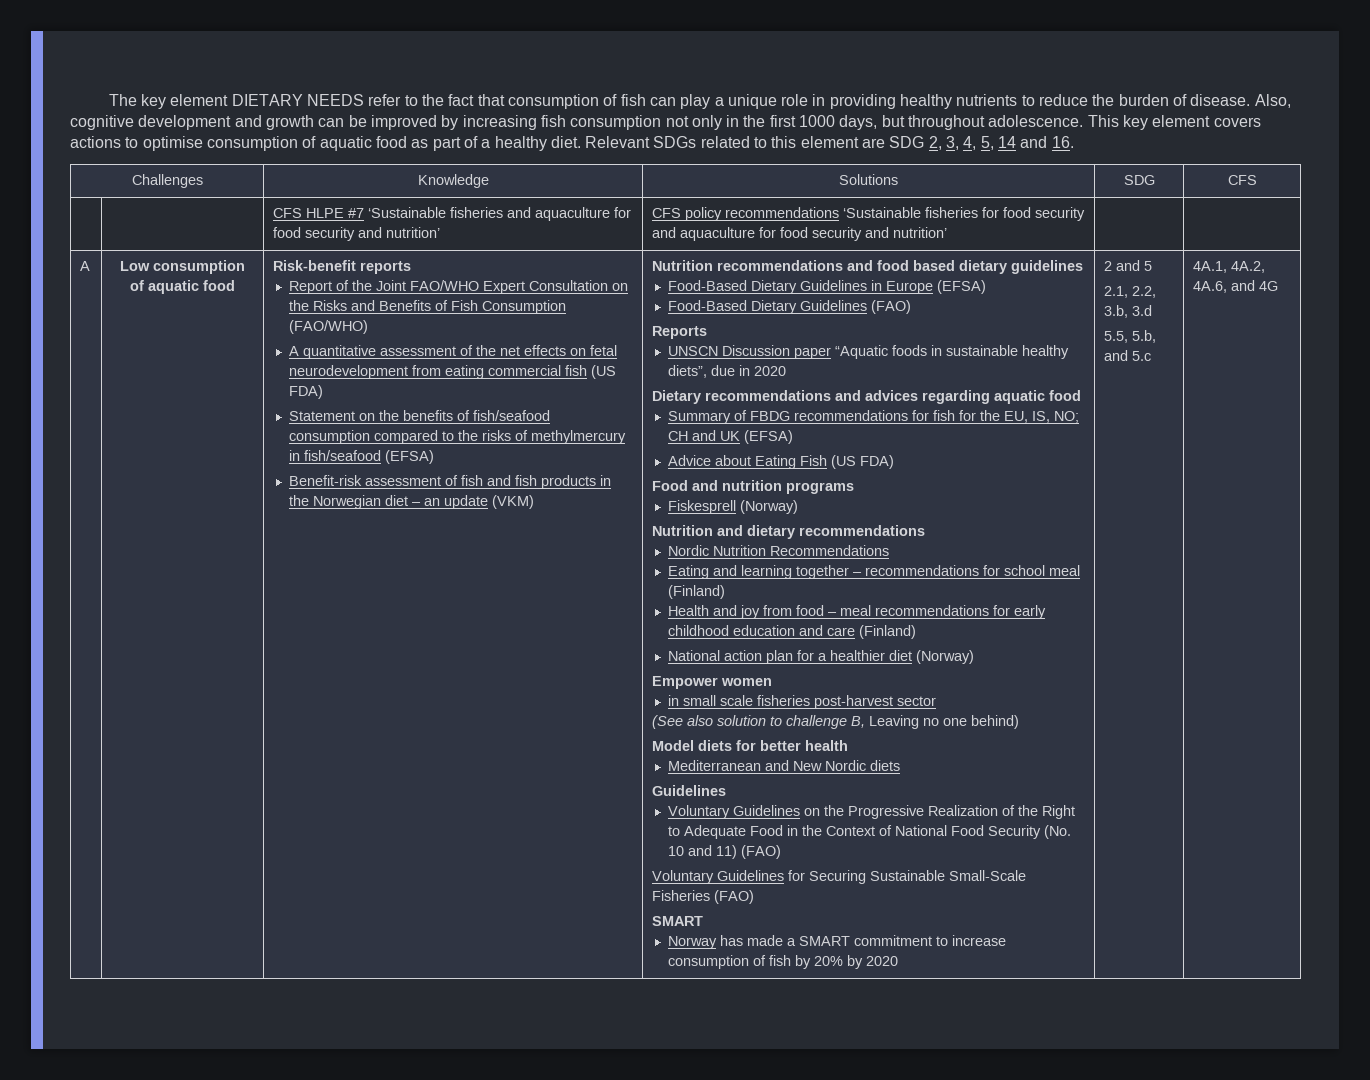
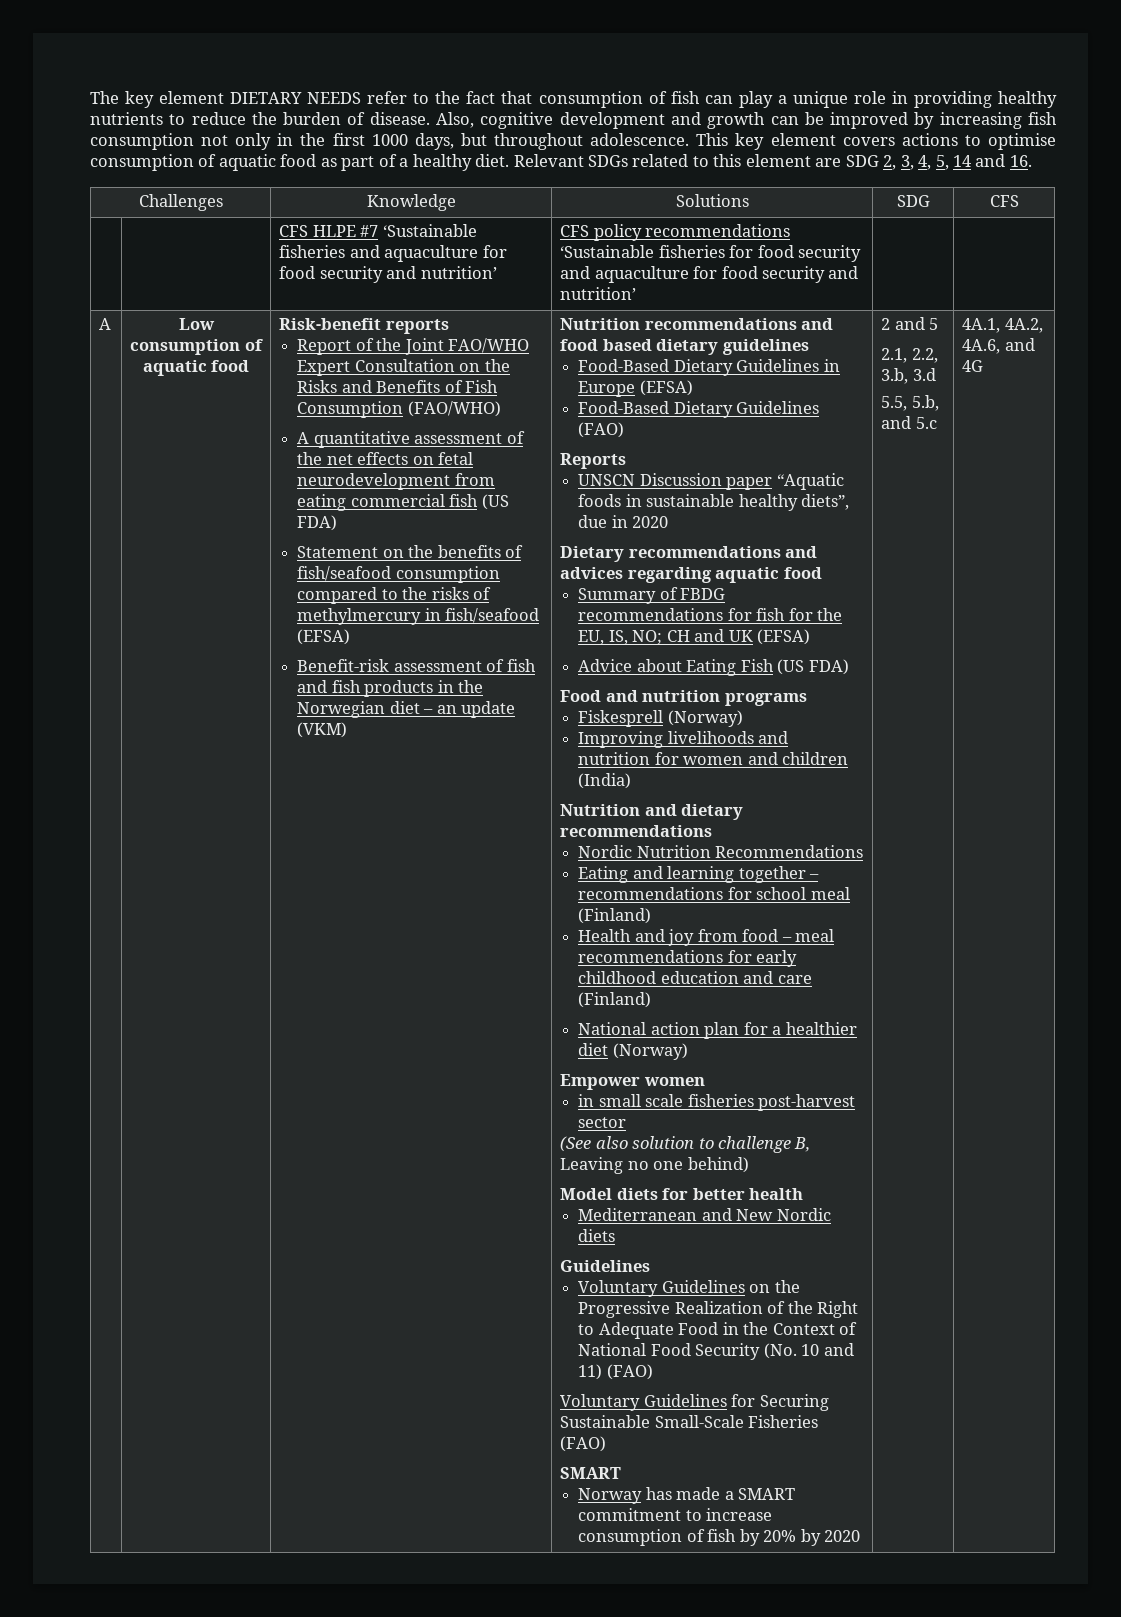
(799, 507) none -> [578,731,789,748] [578,752,849,765] [578,773,632,789] // Improving livelihoods and nutrition for women and children (India)

